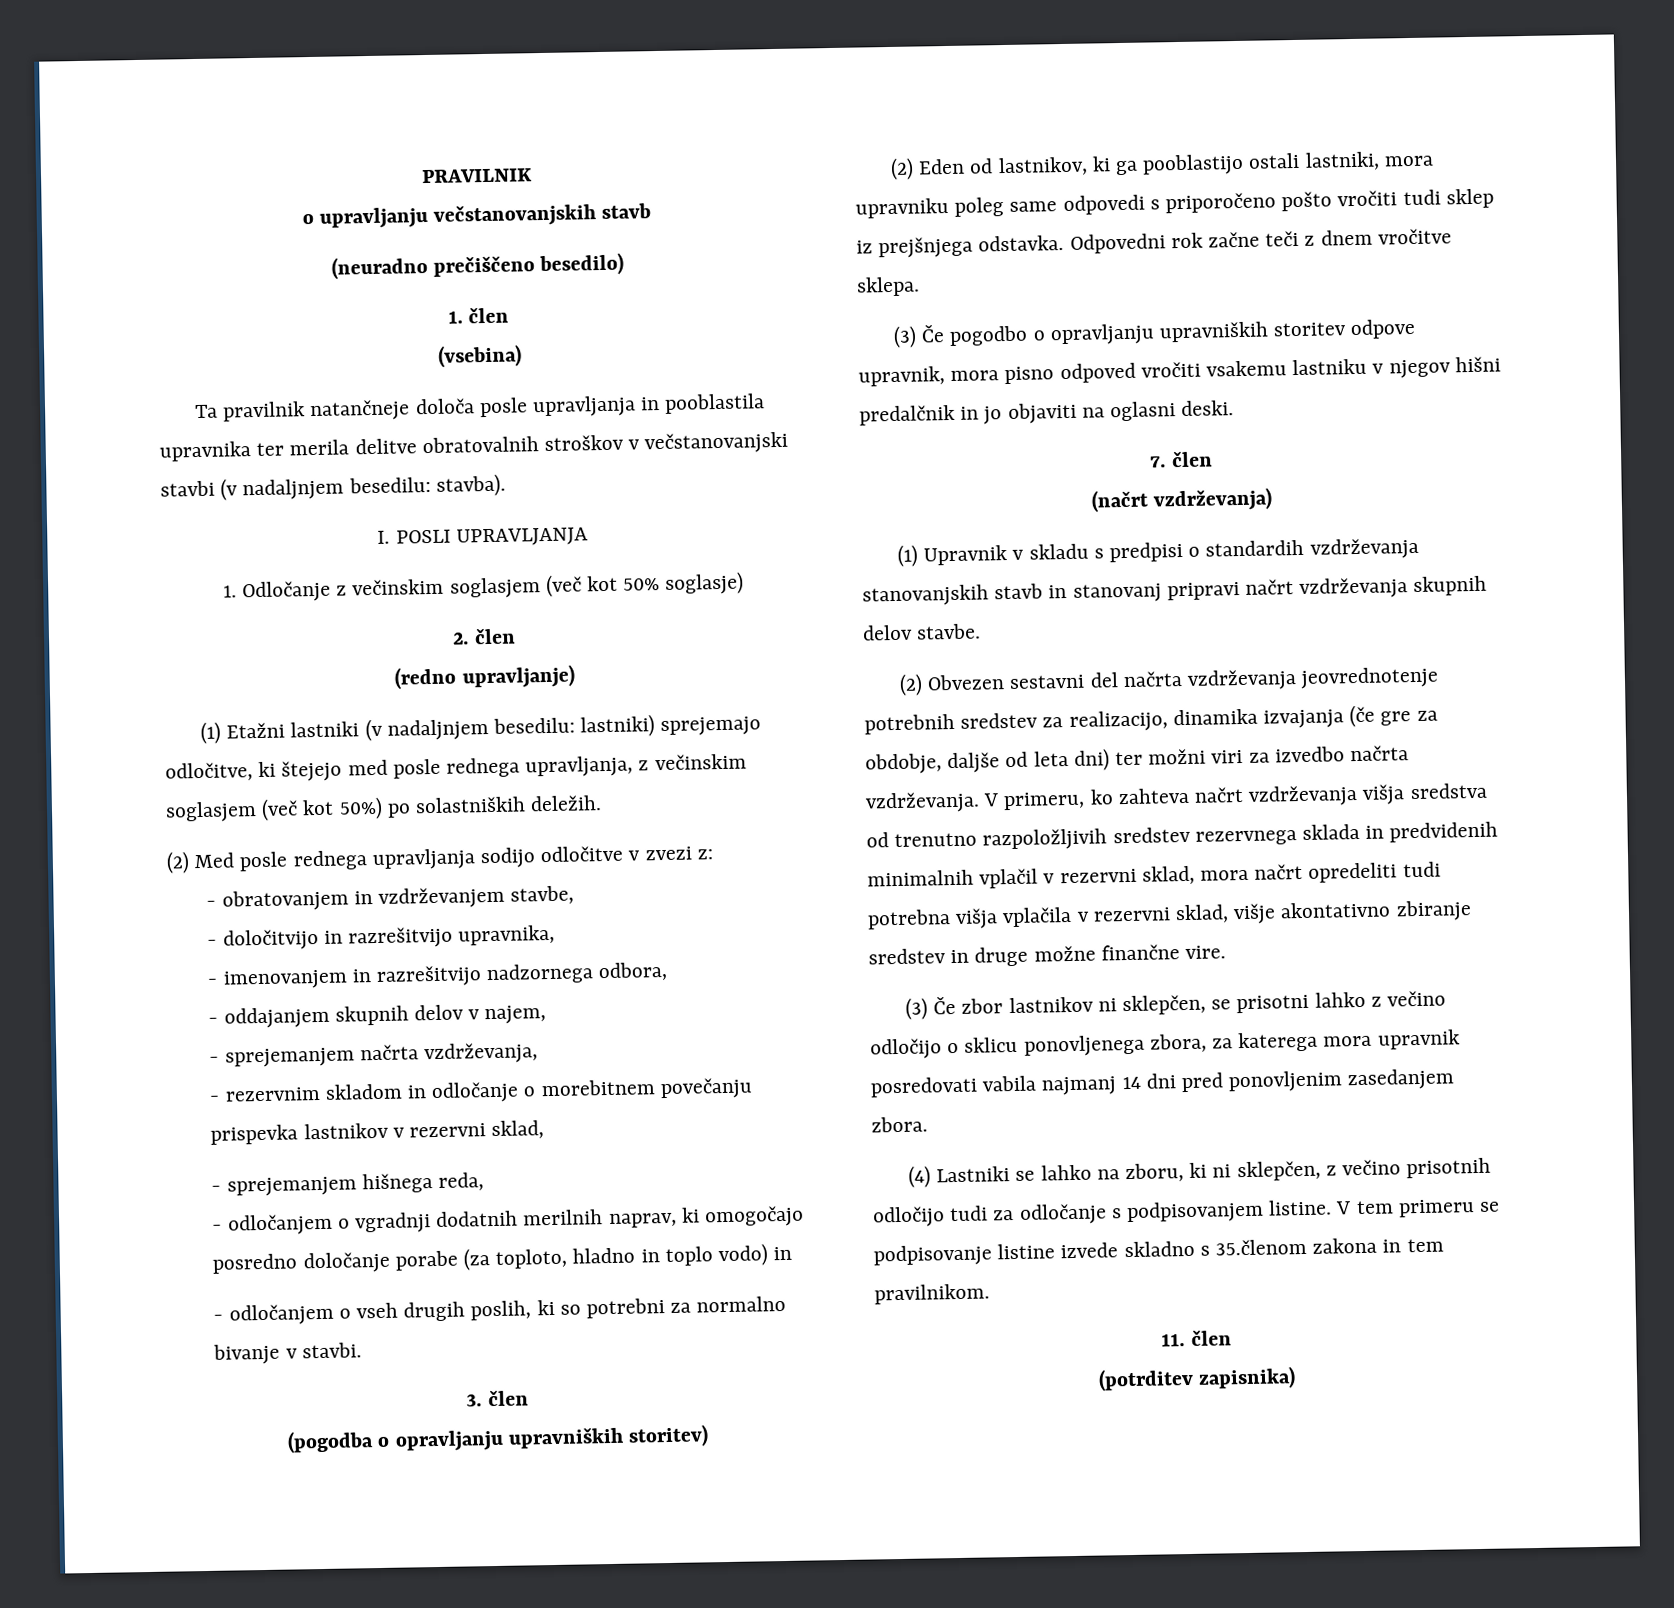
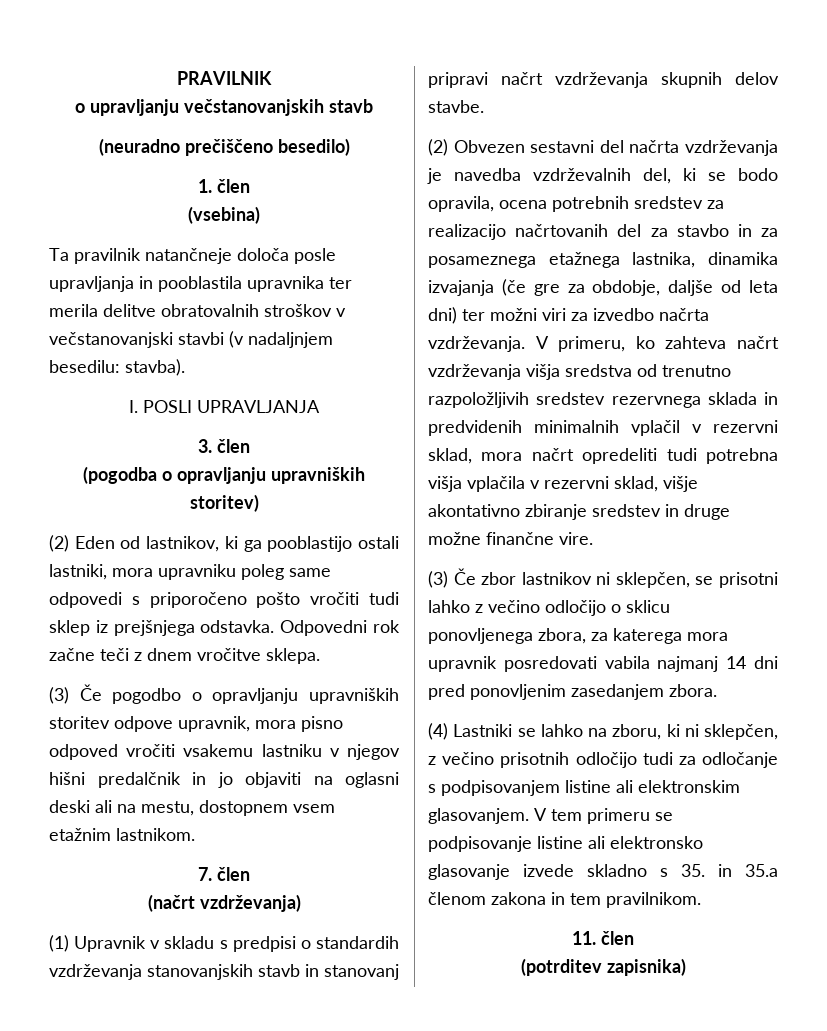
[222,571,745,603] [452,627,516,645] [394,664,575,690] [199,714,762,744] [165,753,747,782] [165,795,603,823] [166,845,713,874] [206,885,575,912] [207,924,556,951] [207,961,669,990] [208,1004,547,1029] [209,1042,538,1068] [209,1077,753,1104] [210,1120,545,1145] [211,1172,484,1197] [212,1205,805,1236] [212,1243,793,1274] [213,1295,787,1326] [213,1342,362,1365] // 1. Odločanje z večinskim soglasjem (več kot 50% soglasje) // 2. člen // (redno upravljanje) // (1) Etažni lastniki (v nadaljnjem besedilu: lastniki) sprejemajo odločitve, ki štejejo med posle rednega upravljanja, z večinskim soglasjem (več kot 50%) po solastniških deležih. // (2) Med posle rednega upravljanja sodijo odločitve v zvezi z: // - obratovanjem in vzdrževanjem stavbe, // - določitvijo in razrešitvijo upravnika, // - imenovanjem in razrešitvijo nadzornega odbora, // - oddajanjem skupnih delov v najem, // - sprejemanjem načrta vzdrževanja, // - rezervnim skladom in odločanje o morebitnem povečanju prispevka lastnikov v rezervni sklad, // - sprejemanjem hišnega reda, // - odločanjem o vgradnji dodatnih merilnih naprav, ki omogočajo posredno določanje porabe (za toploto, hladno in toplo vodo) in // - odločanjem o vseh drugih poslih, ki so potrebni za normalno bivanje v stavbi. -> (320, 406) none
[1181,400,1235,416] deski. -> [49,800,335,816] [49,828,195,841] deski ali na mestu, dostopnem vsem etažnim lastnikom.
[1300,666,1440,689] [864,710,1168,735] jeovrednotenje potrebnih sredstev za realizacijo, -> [427,168,778,184] [428,196,724,212] [428,224,778,240] [428,252,696,268] je navedba vzdrževalnih del, ki se bodo opravila, ocena potrebnih sredstev za realizacijo načrtovanih del za stavbo in za posameznega etažnega lastnika,
[1268,1199,1333,1216] listine. -> [565,780,740,793] [428,808,529,824] listine ali elektronskim glasovanjem.
[1060,1238,1308,1259] izvede skladno s 35.členom -> [588,836,703,849] [428,864,778,880] [428,892,486,905] ali elektronsko glasovanje izvede skladno s 35. in 35.a členom

